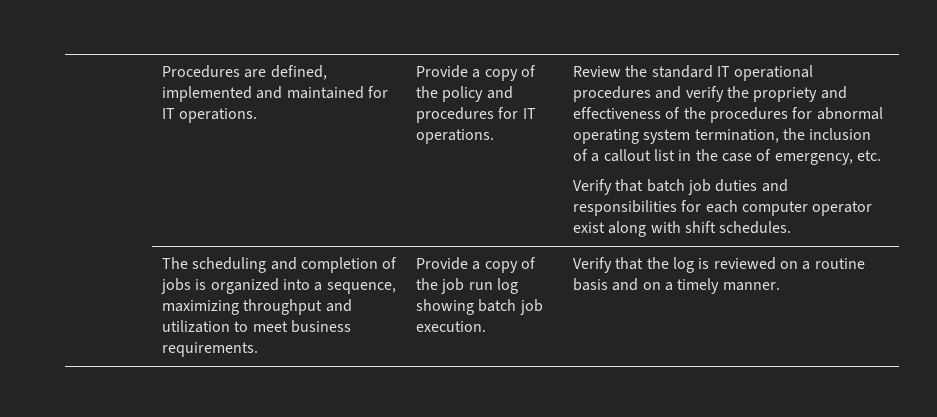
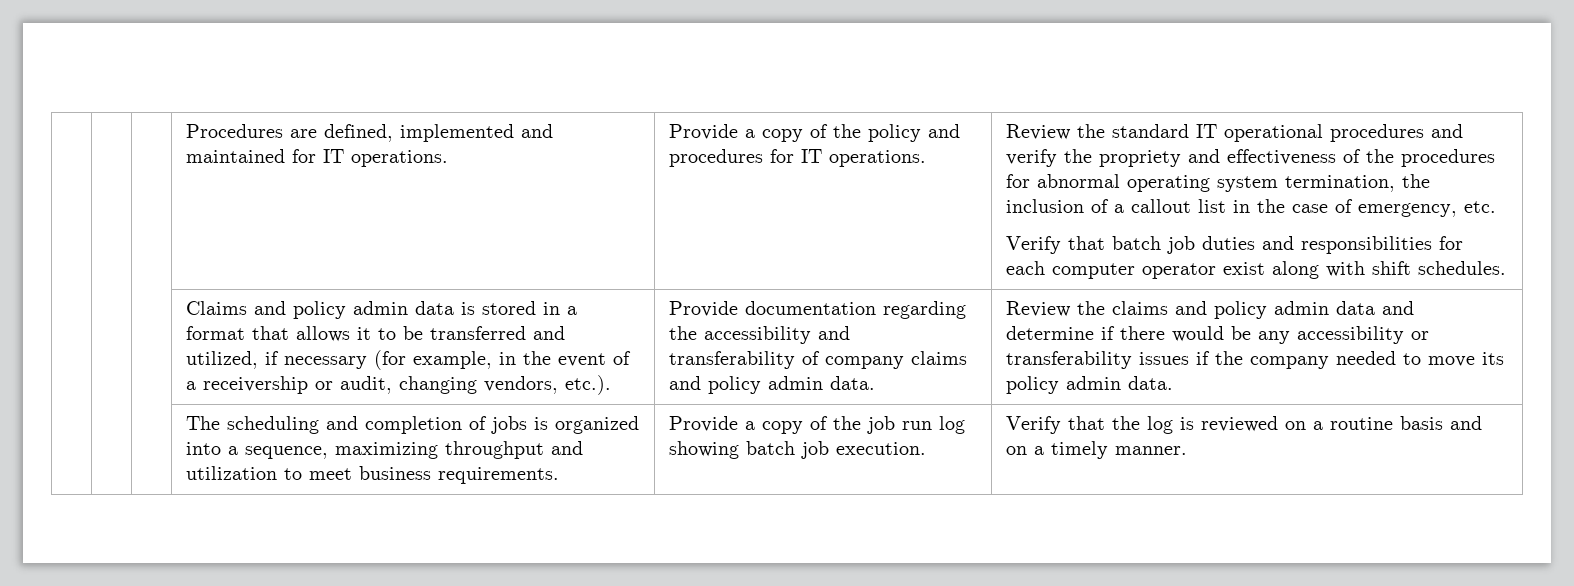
(792, 227) none -> [185,301,577,319] [185,326,565,342] [185,350,631,370] [185,375,611,395] [668,301,966,319] [668,326,850,344] [668,351,967,369] [668,376,875,394] [1005,301,1414,319] [1005,326,1429,344] [1005,351,1504,369] [1005,376,1173,394] // | | | Claims and policy admin data is stored in a format that allows it to be transferred and utilized, if necessary (for example, in the event of a receivership or audit, changing vendors, etc.). | Provide documentation regarding the accessibility and transferability of company claims and policy admin data. | Review the claims and policy admin data and determine if there would be any accessibility or transferability issues if the company needed to move its policy admin data.

